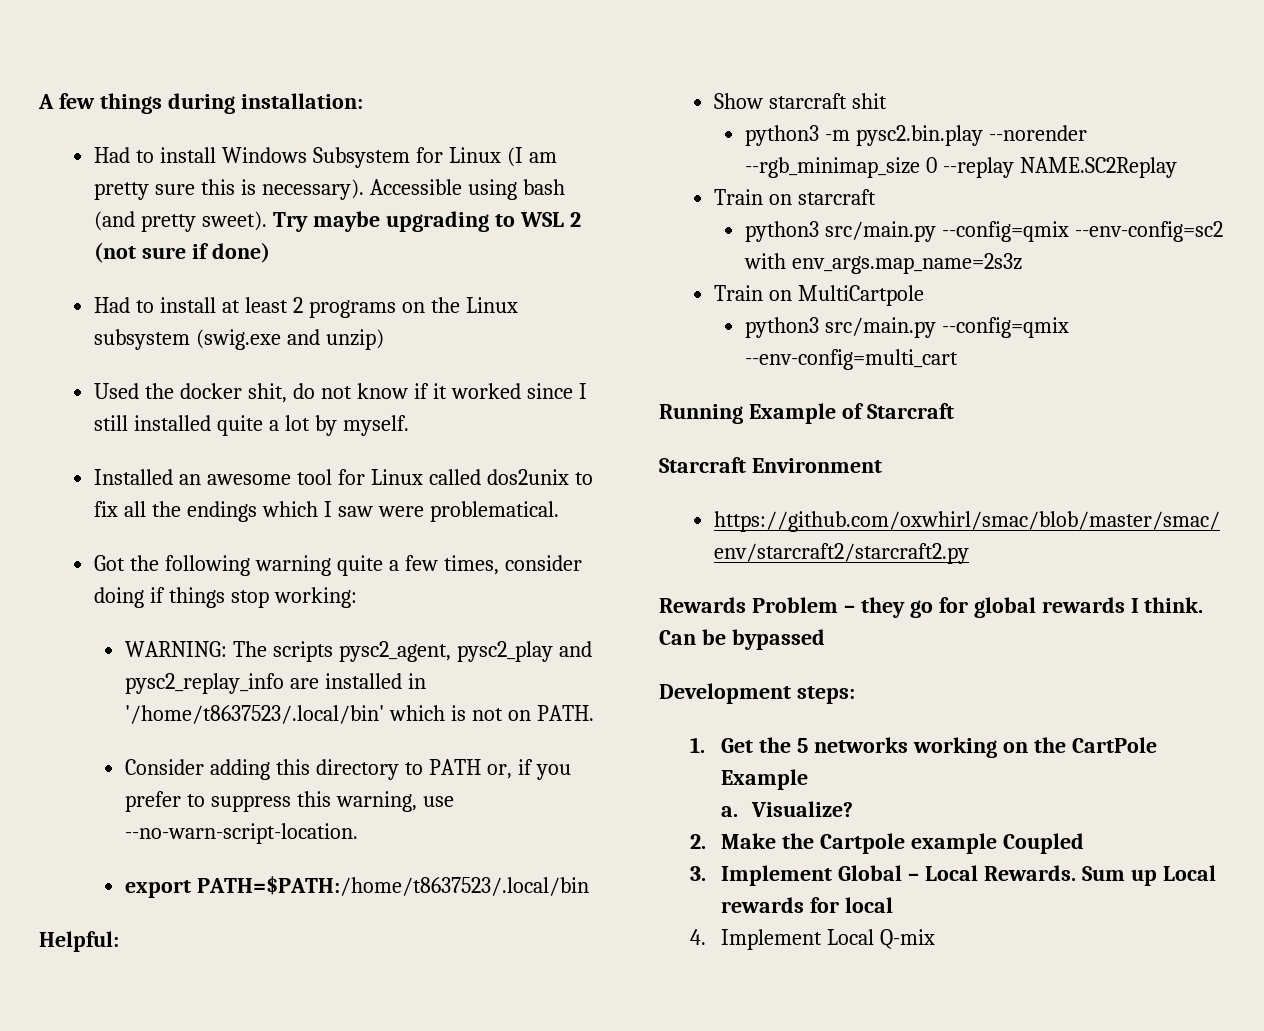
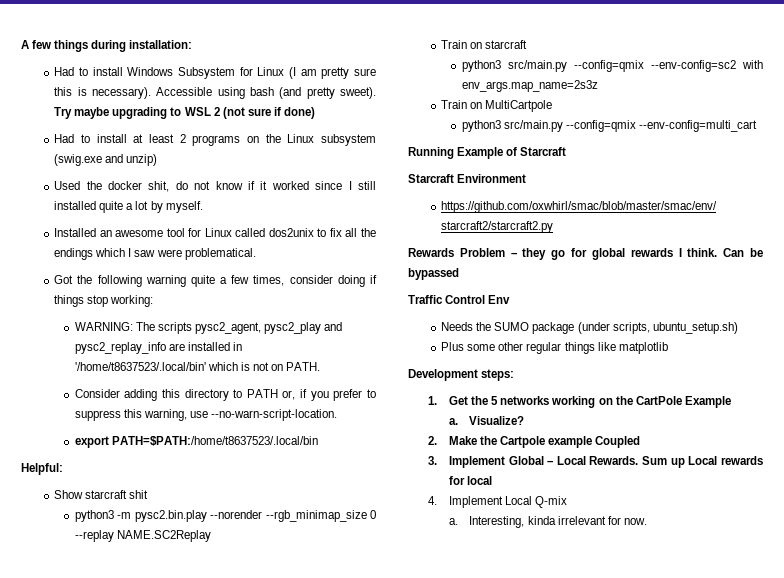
(825, 639) none -> [408,295,511,304] [441,322,738,334] [441,342,668,354] // Traffic Control Env // Needs the SUMO package (under scripts, ubuntu_setup.sh) // Plus some other regular things like matplotlib
(935, 939) none -> [448,516,647,528] // a. Interesting, kinda irrelevant for now.

